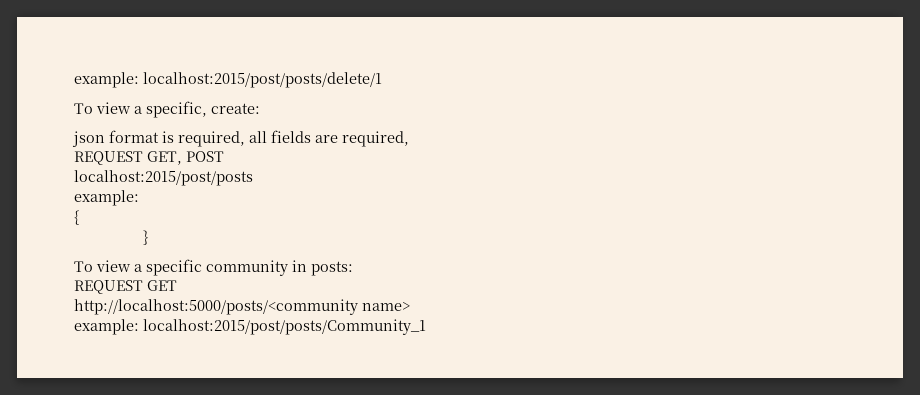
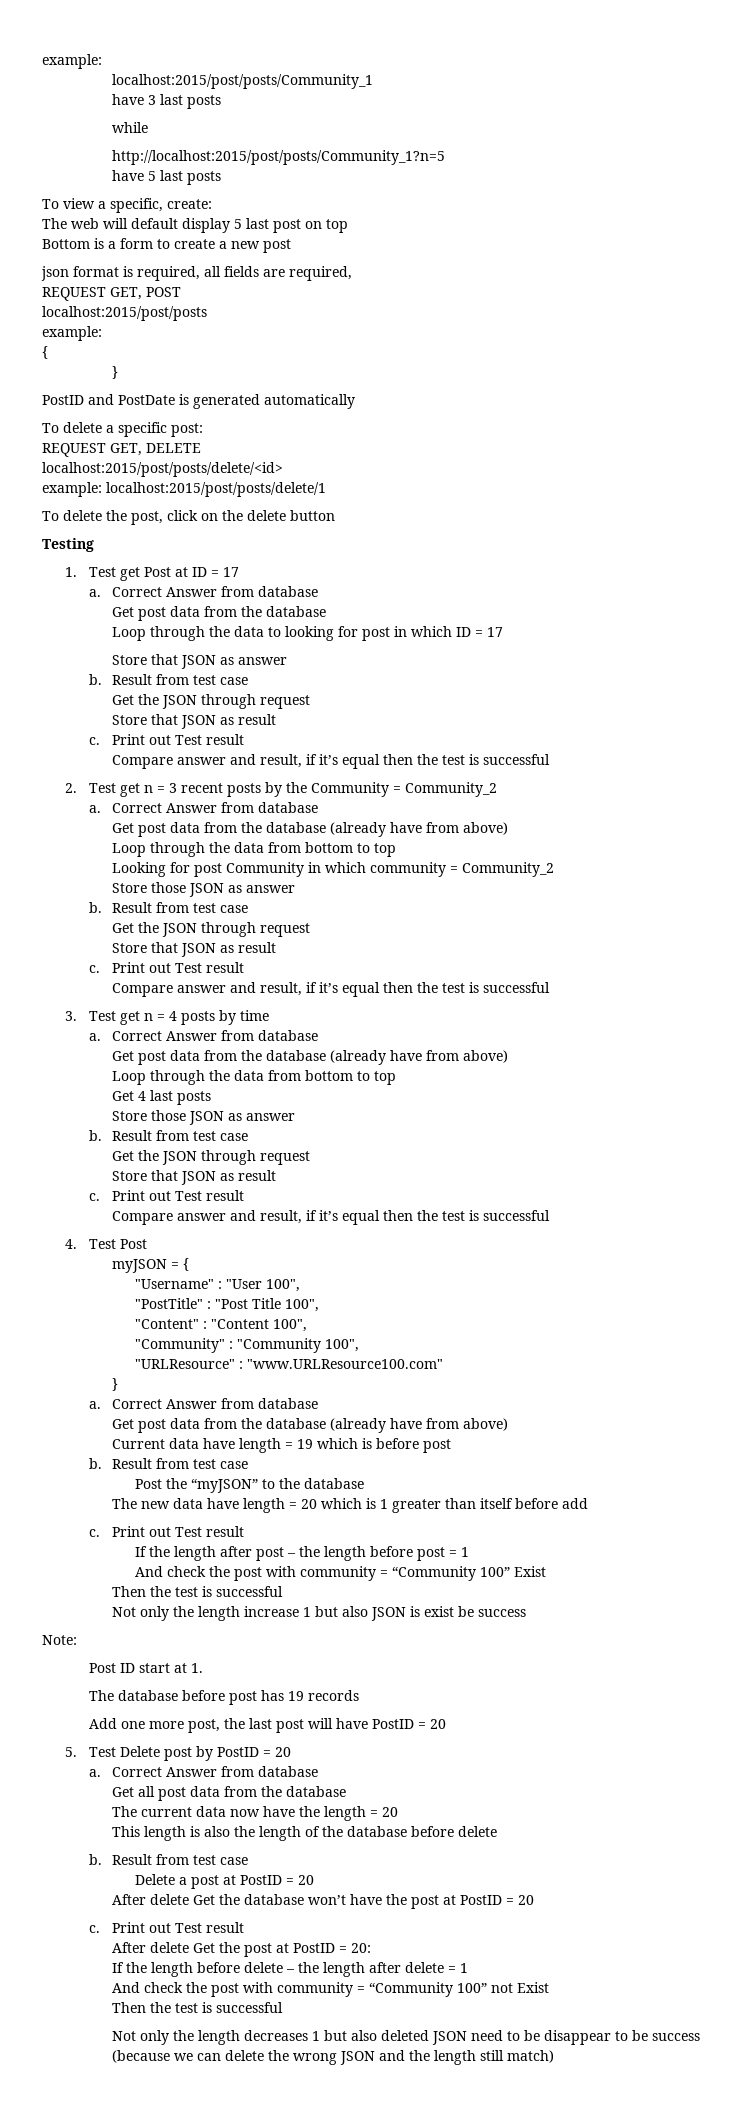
[74,72,382,88] example: localhost:2015/post/posts/delete/1 -> [42,54,102,69] [111,74,373,89] [111,94,221,109] [111,122,148,133] [111,150,445,165] [111,170,221,185] example: // localhost:2015/post/posts/Community_1 // have 3 last posts // while // http://localhost:2015/post/posts/Community_1?n=5 // have 5 last posts
(260, 108) none -> [42,218,348,233] [42,238,291,253] // The web will default display 5 last post on top // Bottom is a form to create a new post
[74,260,131,272] // To view -> [42,394,355,409] [42,422,102,433] // PostID and PostDate is generated automatically // To delete
[206,260,353,276] [74,280,177,294] [74,299,410,315] [74,319,426,335] community in posts: // REQUEST GET // http://localhost:5000/posts/<community name> // example: localhost:2015/post/posts/Community_1 -> [171,423,203,437] [42,443,201,457] [42,462,283,477] [42,482,326,497] [42,510,335,525] [42,538,94,552] [65,567,239,581] [88,586,318,597] [111,606,326,621] [111,626,503,641] [111,654,287,669] [88,674,248,685] [111,694,310,709] [111,714,276,729] [88,734,244,745] [111,754,550,769] [65,782,497,797] [88,802,318,813] [111,822,508,837] [111,842,396,857] [111,862,554,877] [111,882,295,897] [88,902,248,913] [111,922,310,937] [111,942,276,957] [88,962,244,973] [111,982,550,997] [65,1010,269,1025] [88,1030,318,1041] [111,1050,508,1065] [111,1070,396,1085] [111,1090,211,1105] [111,1110,295,1125] [88,1130,248,1141] [111,1150,310,1165] [111,1170,276,1185] [88,1190,244,1201] [111,1210,550,1225] [65,1239,147,1249] [111,1258,189,1273] [135,1279,301,1292] [135,1298,320,1312] [135,1319,308,1332] [135,1338,360,1353] [135,1359,444,1369] [111,1378,118,1391] [88,1398,318,1409] [111,1418,508,1433] [111,1438,451,1453] [88,1458,248,1469] [135,1478,365,1493] [111,1498,588,1513] [88,1526,244,1537] [135,1546,470,1561] [135,1566,547,1581] [111,1586,283,1597] [111,1606,526,1621] [42,1635,77,1645] [88,1663,203,1673] [88,1690,359,1705] [88,1718,446,1733] [65,1746,291,1761] [88,1766,318,1777] [111,1786,346,1801] [111,1806,398,1821] [111,1826,497,1841] [88,1854,248,1865] [135,1874,315,1889] [111,1894,534,1909] [88,1922,244,1933] [111,1942,371,1957] [111,1962,468,1977] [111,1982,549,1997] [111,2002,283,2013] [111,2030,700,2045] [111,2050,554,2065] post: // REQUEST GET, DELETE // localhost:2015/post/posts/delete/<id> // example: localhost:2015/post/posts/delete/1 // To delete the post, click on the delete button // Testing // 1. Test get Post at ID = 17 // a. Correct Answer from database // Get post data from the database // Loop through the data to looking for post in which ID = 17 // Store that JSON as answer // b. Result from test case // Get the JSON through request // Store that JSON as result // c. Print out Test result // Compare answer and result, if it’s equal then the test is successful // 2. Test get n = 3 recent posts by the Community = Community_2 // a. Correct Answer from database // Get post data from the database (already have from above) // Loop through the data from bottom to top // Looking for post Community in which community = Community_2 // Store those JSON as answer // b. Result from test case // Get the JSON through request // Store that JSON as result // c. Print out Test result // Compare answer and result, if it’s equal then the test is successful // 3. Test get n = 4 posts by time // a. Correct Answer from database // Get post data from the database (already have from above) // Loop through the data from bottom to top // Get 4 last posts // Store those JSON as answer // b. Result from test case // Get the JSON through request // Store that JSON as result // c. Print out Test result // Compare answer and result, if it’s equal then the test is successful // 4. Test Post // myJSON = { // "Username" : "User 100", // "PostTitle" : "Post Title 100", // "Content" : "Content 100", // "Community" : "Community 100", // "URLResource" : "www.URLResource100.com" // } // a. Correct Answer from database // Get post data from the database (already have from above) // Current data have length = 19 which is before post // b. Result from test case // Post the “myJSON” to the database // The new data have length = 20 which is 1 greater than itself before add // c. Print out Test result // If the length after post – the length before post = 1 // And check the post with community = “Community 100” Exist // Then the test is successful // Not only the length increase 1 but also JSON is exist be success // Note: // Post ID start at 1. // The database before post has 19 records // Add one more post, the last post will have PostID = 20 // 5. Test Delete post by PostID = 20 // a. Correct Answer from database // Get all post data from the database // The current data now have the length = 20 // This length is also the length of the database before delete // b. Result from test case // Delete a post at PostID = 20 // After delete Get the database won’t have the post at PostID = 20 // c. Print out Test result // After delete Get the post at PostID = 20: // If the length before delete – the length after delete = 1 // And check the post with community = “Community 100” not Exist // Then the test is successful // Not only the length decreases 1 but also deleted JSON need to be disappear to be success (because we can delete the wrong JSON and the length still match)

